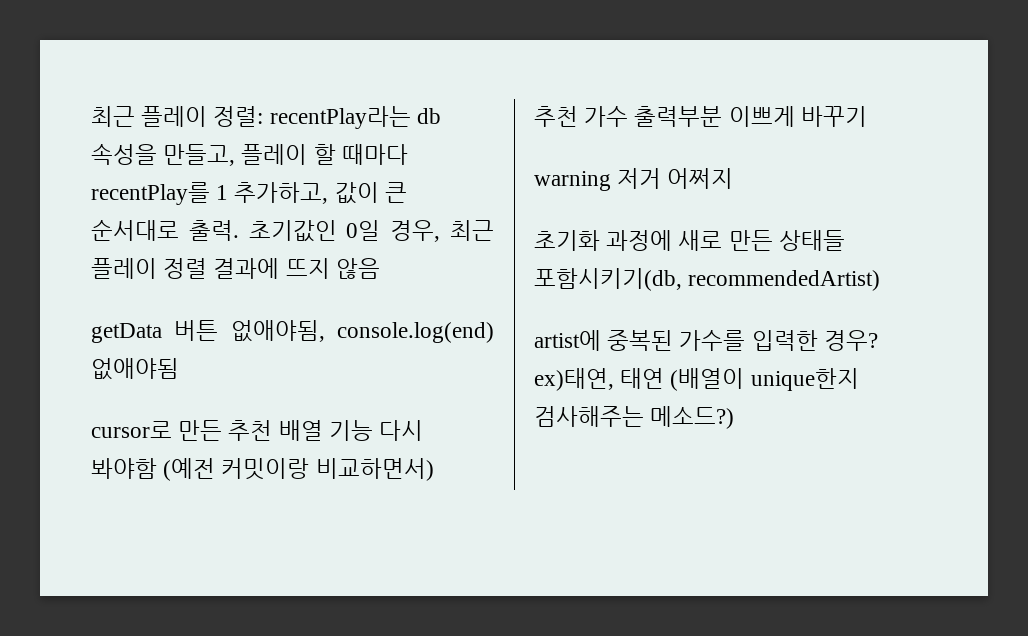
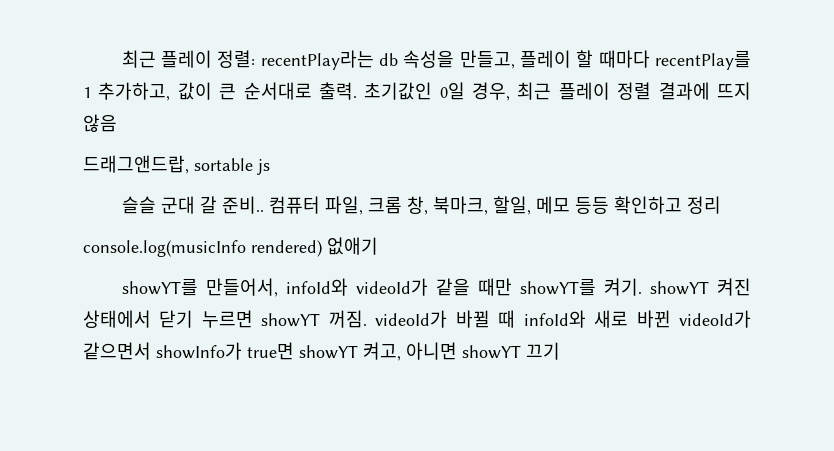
[91,320,494,343] [91,358,179,380] [91,420,424,441] [91,458,434,481] [534,106,867,127] [534,168,734,191] [534,230,845,251] [534,268,881,291] [534,330,878,351] [534,368,859,391] [534,406,735,429] getData 버튼 없애야됨, console.log(end) 없애야됨 // cursor로 만든 추천 배열 기능 다시 봐야함 (예전 커밋이랑 비교하면서) // 추천 가수 출력부분 이쁘게 바꾸기 // warning 저거 어쩌지 // 초기화 과정에 새로 만든 상태들 포함시키기(db, recommendedArtist) // artist에 중복된 가수를 입력한 경우? ex)태연, 태연 (배열이 unique한지 검사해주는 메소드?) -> [83,155,270,175] [121,196,721,215] [83,237,378,257] [121,278,752,297] [83,310,751,328] [83,342,560,361] 드래그앤드랍, sortable js // 슬슬 군대 갈 준비.. 컴퓨터 파일, 크롬 창, 북마크, 할일, 메모 등등 확인하고 정리 // console.log(musicInfo rendered) 없애기 // showYT를 만들어서, infoId와 videoId가 같을 때만 showYT를 켜기. showYT 켜진 상태에서 닫기 누르면 showYT 꺼짐. videoId가 바뀔 때 infoId와 새로 바뀐 videoId가 같으면서 showInfo가 true면 showYT 켜고, 아니면 showYT 끄기

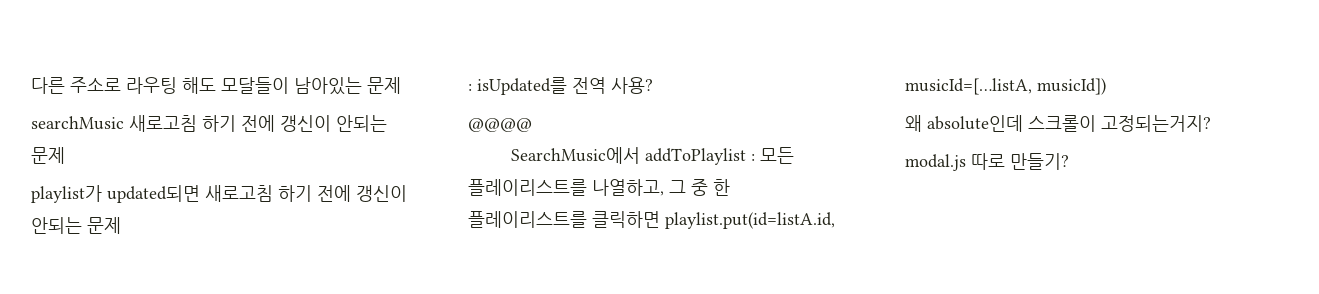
[121,50,751,70] [83,82,751,101] [83,114,117,132] [83,155,270,175] [121,196,721,215] [83,237,378,257] [121,278,752,297] [83,310,751,328] [83,342,560,361] 최근 플레이 정렬: recentPlay라는 db 속성을 만들고, 플레이 할 때마다 recentPlay를 1 추가하고, 값이 큰 순서대로 출력. 초기값인 0일 경우, 최근 플레이 정렬 결과에 뜨지 않음 // 드래그앤드랍, sortable js // 슬슬 군대 갈 준비.. 컴퓨터 파일, 크롬 창, 북마크, 할일, 메모 등등 확인하고 정리 // console.log(musicInfo rendered) 없애기 // showYT를 만들어서, infoId와 videoId가 같을 때만 showYT를 켜기. showYT 켜진 상태에서 닫기 누르면 showYT 꺼짐. videoId가 바뀔 때 infoId와 새로 바뀐 videoId가 같으면서 showInfo가 true면 showYT 켜고, 아니면 showYT 끄기 -> [31,77,401,95] [31,115,387,132] [31,147,65,164] [31,185,407,203] [31,217,121,234] [468,77,653,95] [468,118,532,132] [510,147,794,165] [468,179,730,196] [468,211,835,229] [905,78,1106,95] [905,115,1211,132] [905,153,1069,171] 다른 주소로 라우팅 해도 모달들이 남아있는 문제 // searchMusic 새로고침 하기 전에 갱신이 안되는 문제 // playlist가 updated되면 새로고침 하기 전에 갱신이 안되는 문제 // : isUpdated를 전역 사용? // @@@@ // SearchMusic에서 addToPlaylist : 모든 플레이리스트를 나열하고, 그 중 한 플레이리스트를 클릭하면 playlist.put(id=listA.id, musicId=[…listA, musicId]) // 왜 absolute인데 스크롤이 고정되는거지? // modal.js 따로 만들기?

